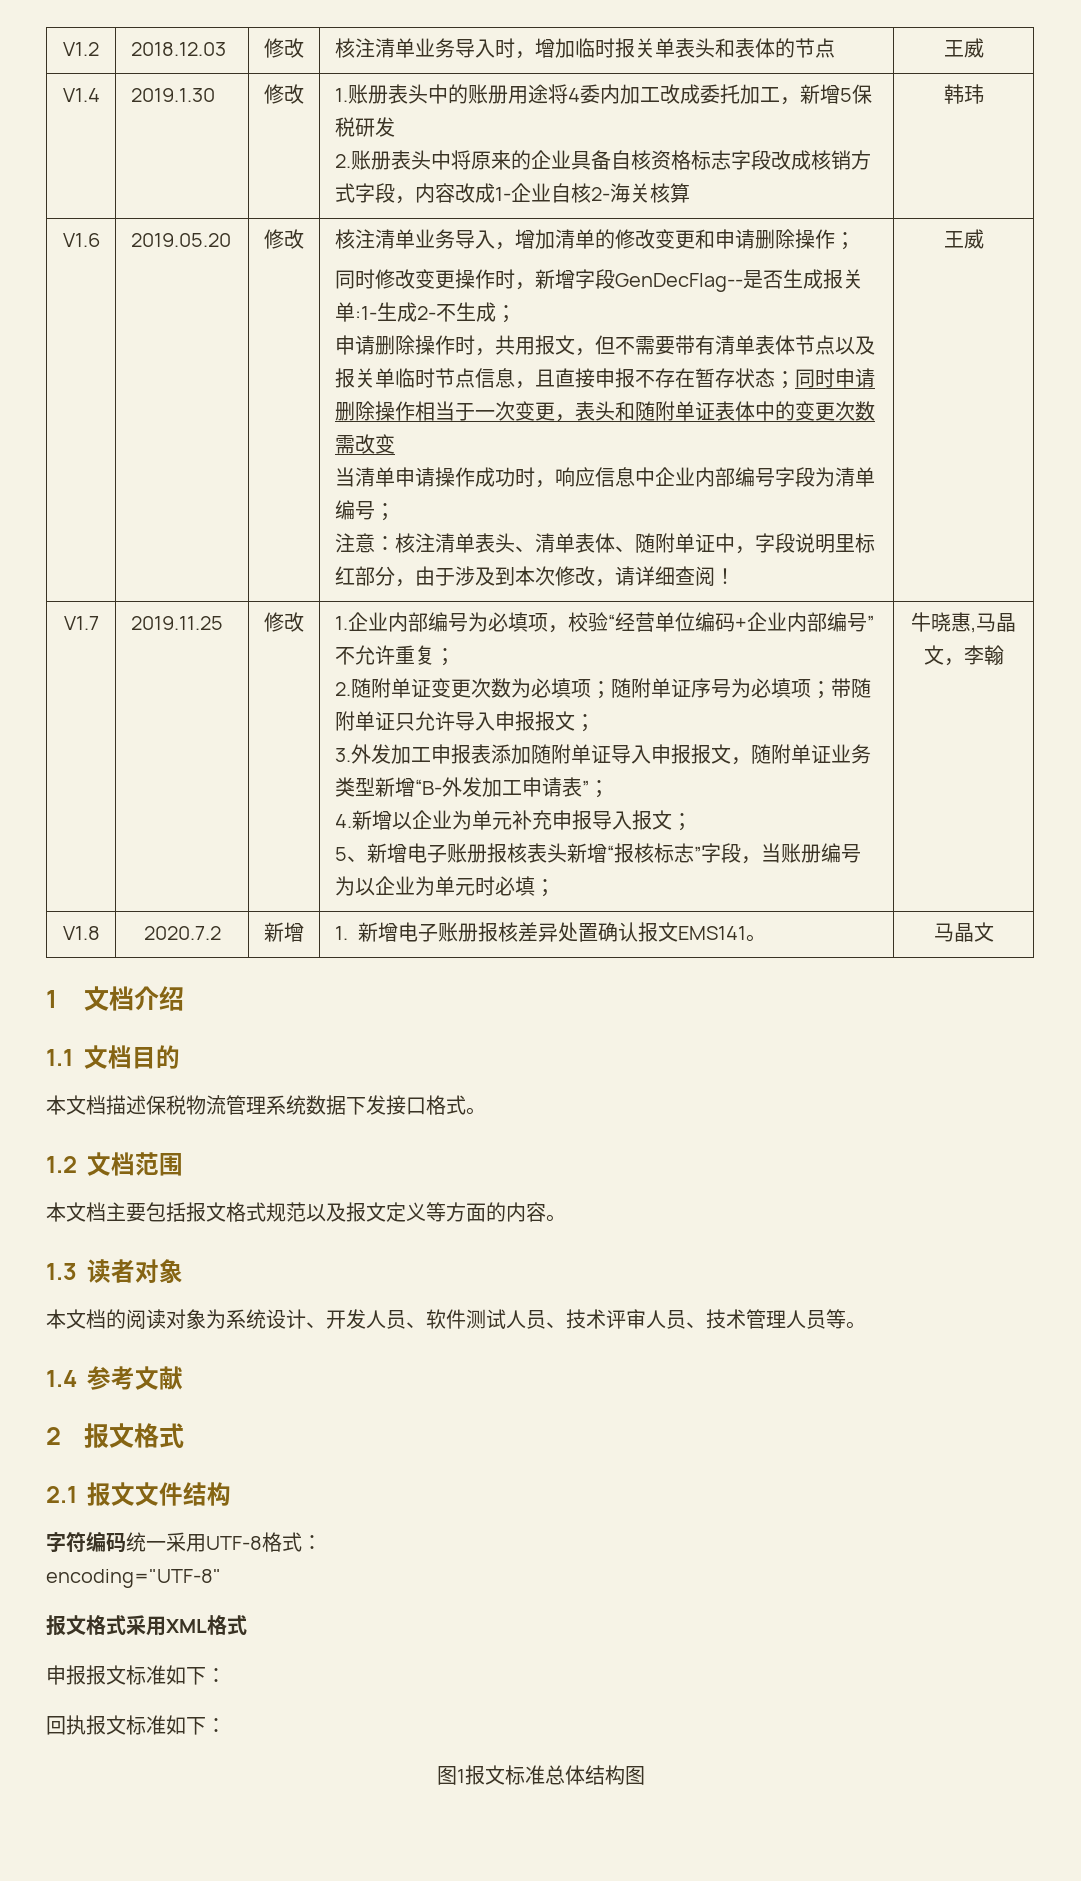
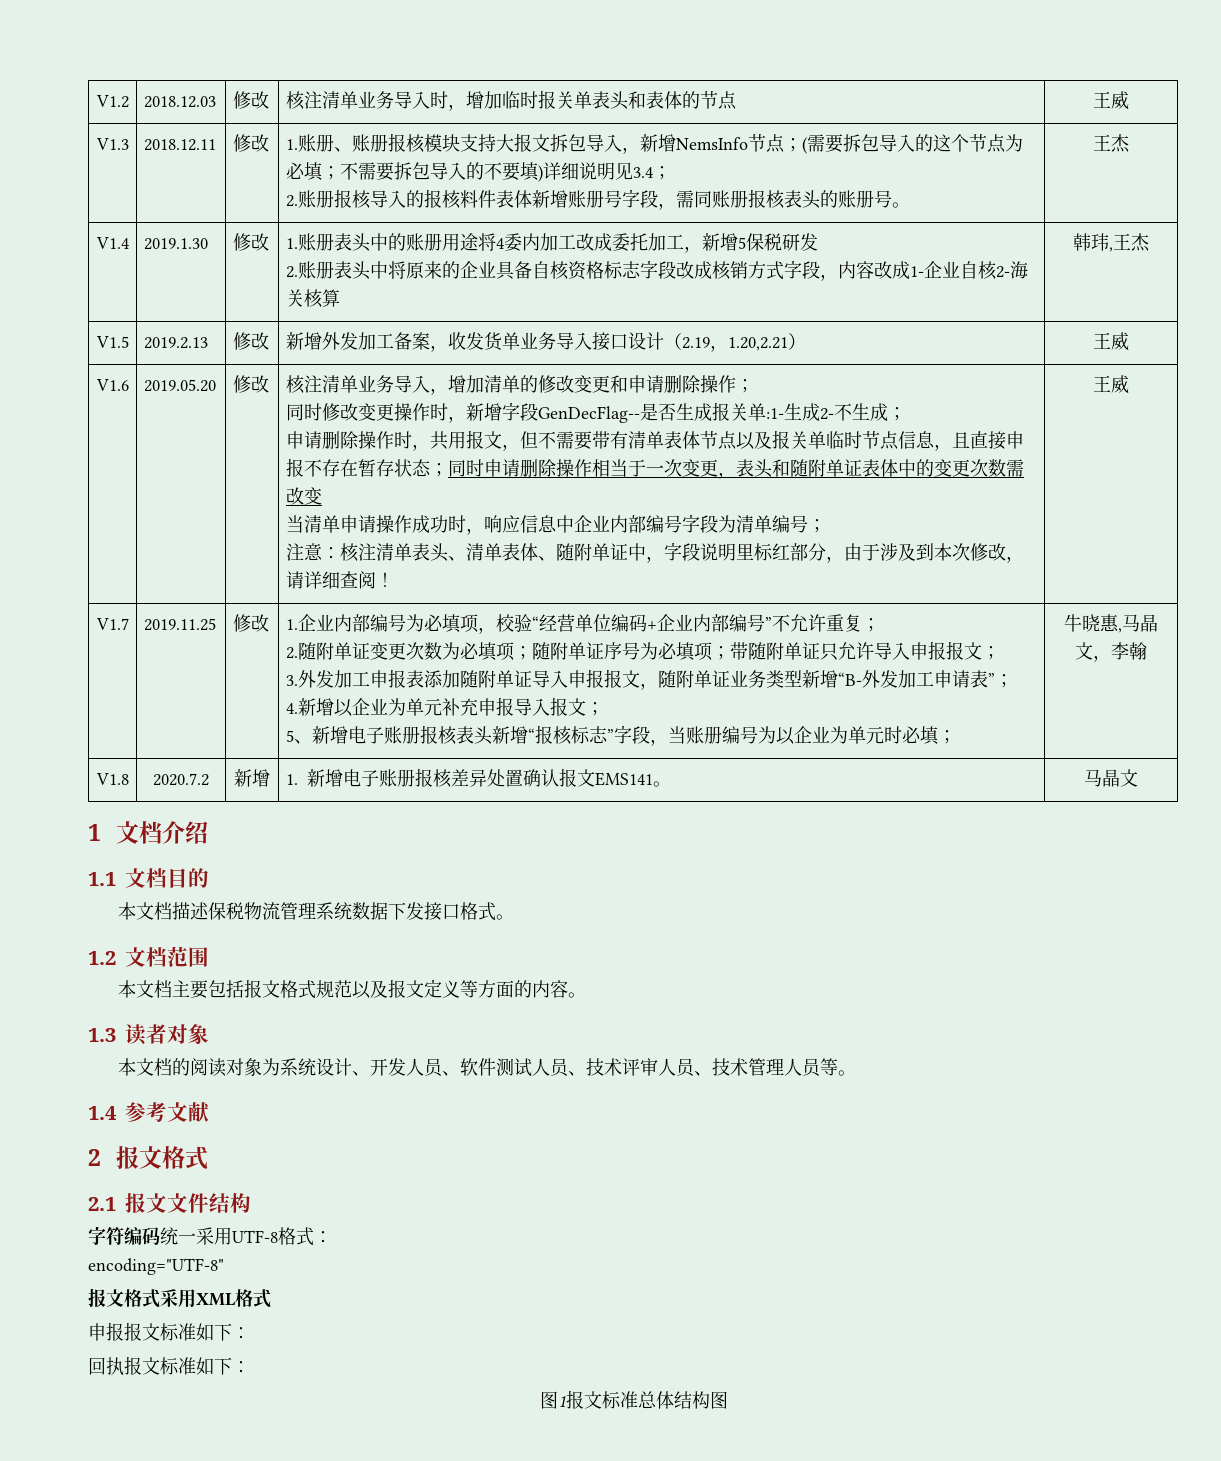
(984, 48) none -> [95,138,129,150] [143,139,216,151] [232,134,269,152] [285,133,1023,154] [285,162,671,182] [285,189,910,210] [1093,134,1130,153] // V1.3 | 2018.12.11 | 修改 | 1.账册、账册报核模块支持大报文拆包导入，新增NemsInfo节点；(需要拆包导入的这个节点为必填；不需要拆包导入的不要填)详细说明见3.4； // 2.账册报核导入的报核料件表体新增账册号字段，需同账册报核表头的账册号。 | 王杰
(984, 94) none -> [1109,233,1150,252] [95,336,129,348] [143,337,208,349] [232,332,269,350] [285,332,806,352] [1093,332,1129,351] ,王杰 // V1.5 | 2019.2.13 | 修改 | 新增外发加工备案，收发货单业务导入接口设计（2.19，1.20,2.21） | 王威

